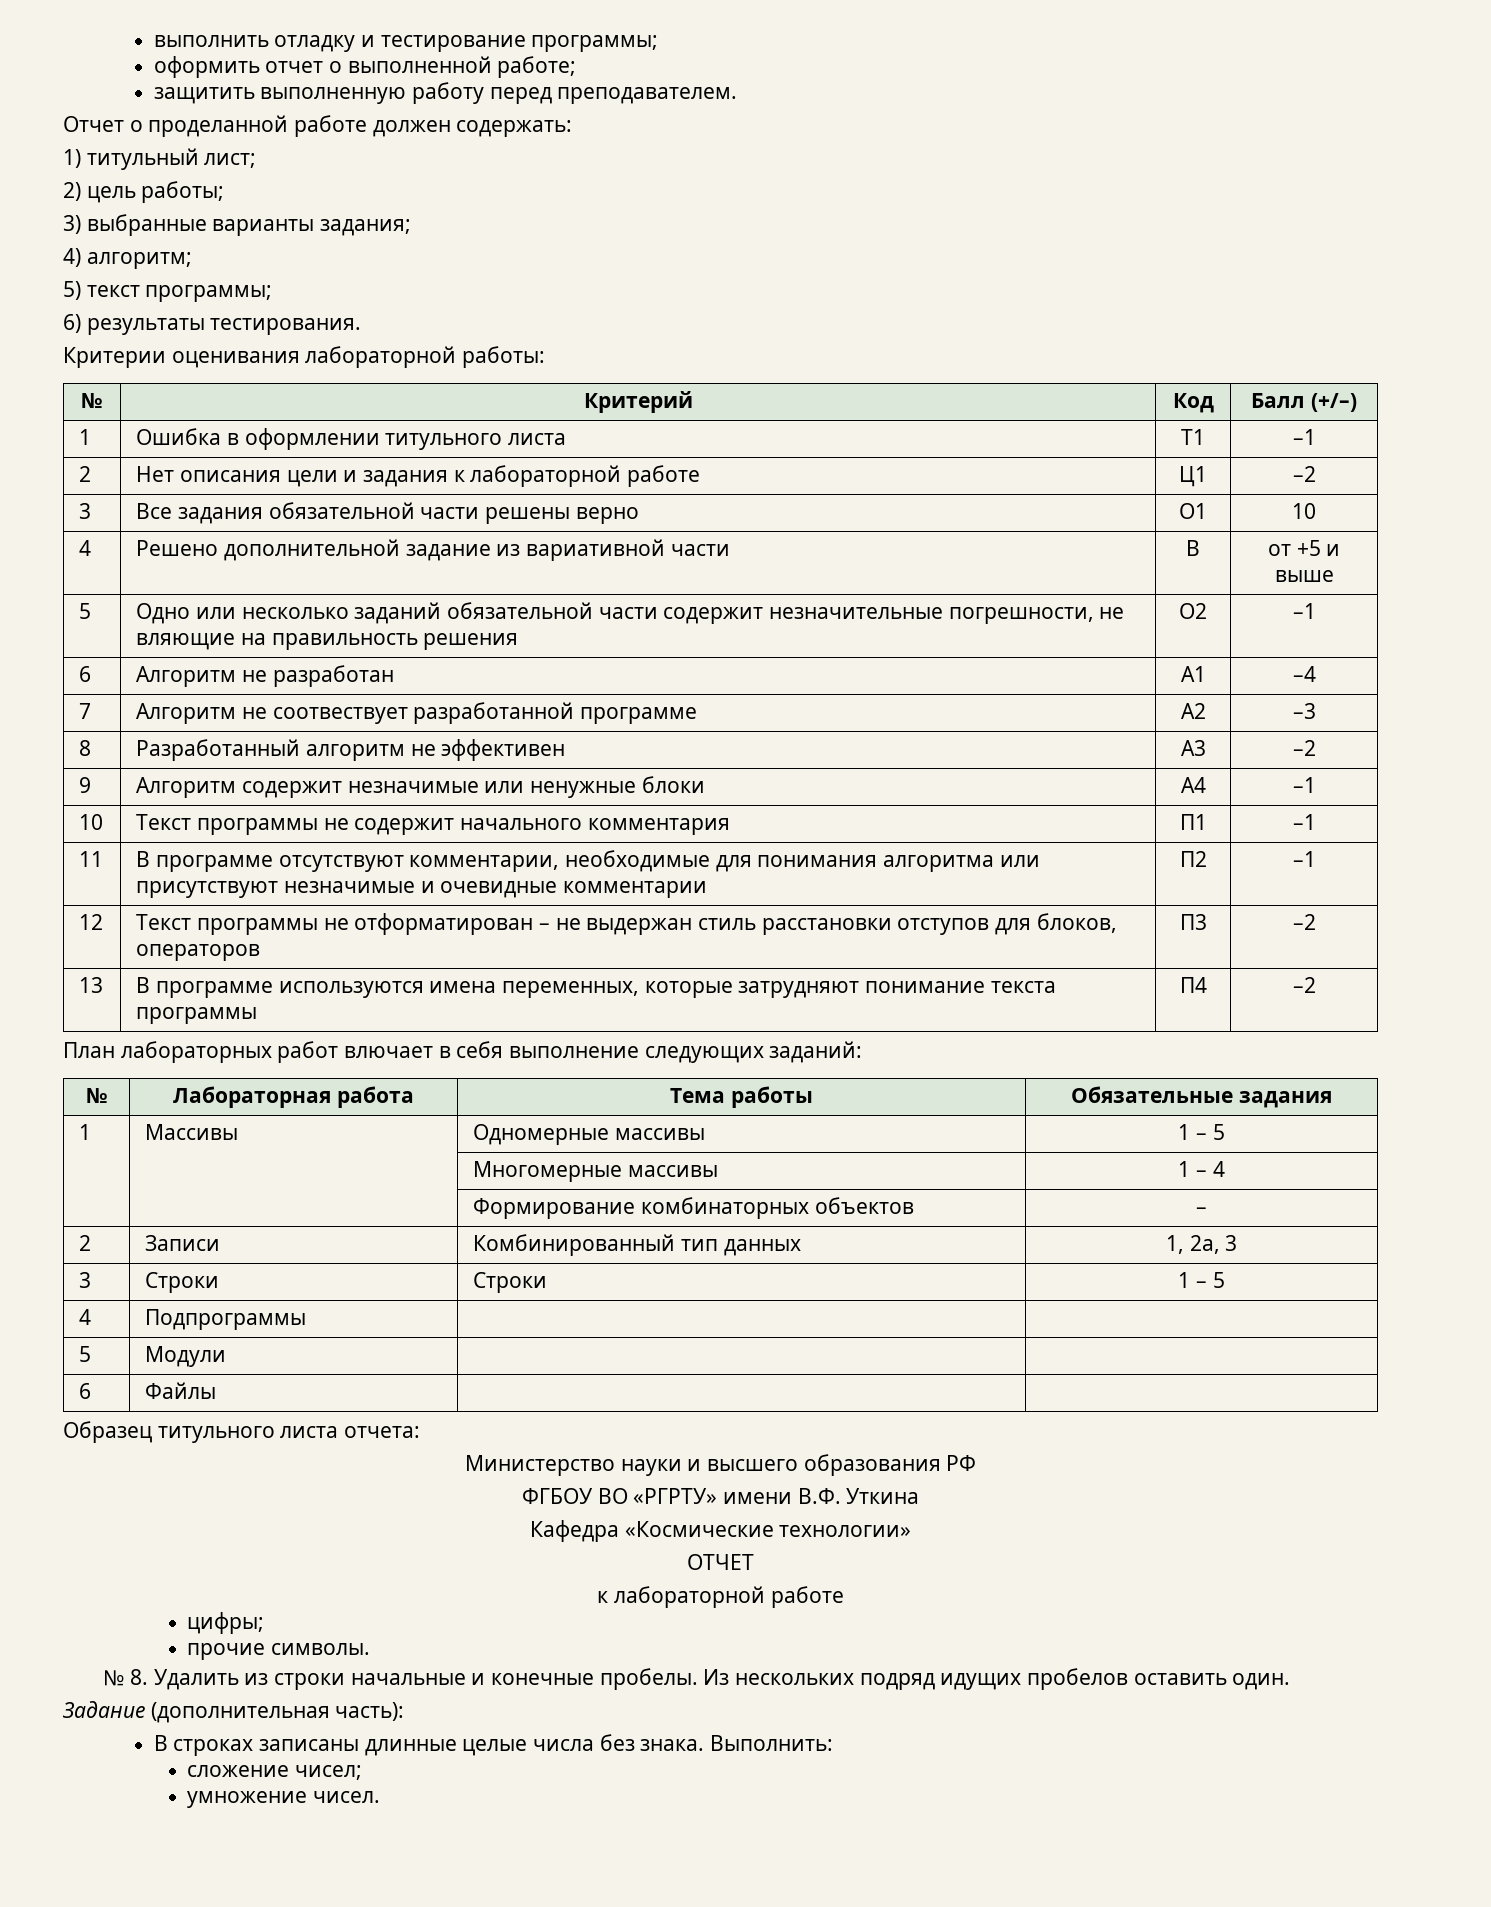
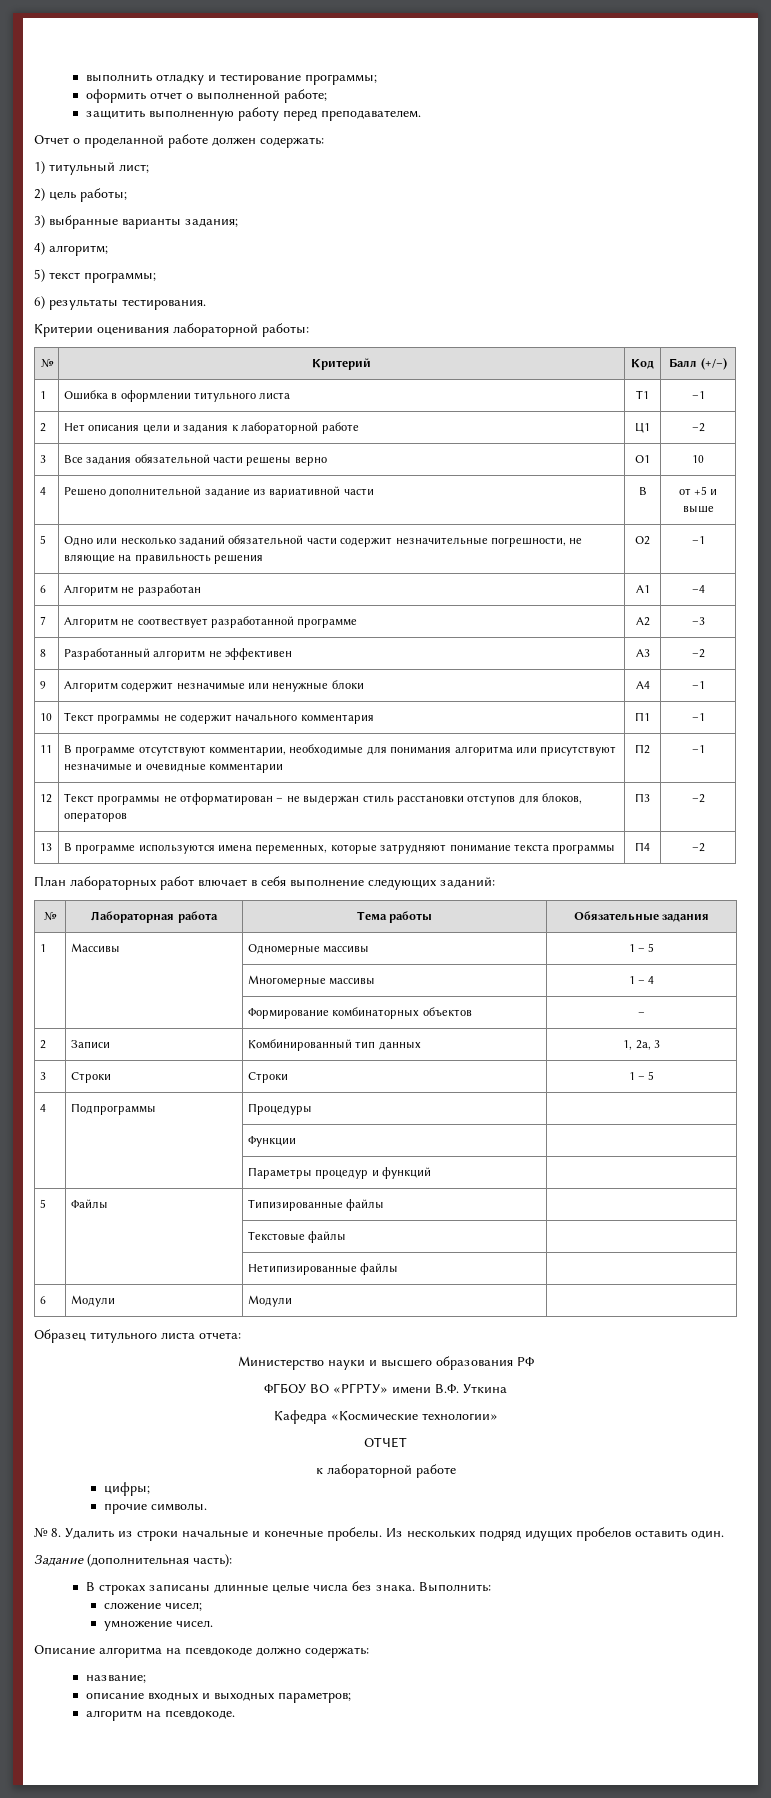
[79,1346,92,1362] [145,1346,227,1367] [79,1383,92,1399] [145,1382,217,1399] | // 5 | Модули | | // 6 | Файлы | -> [247,1103,312,1115] [247,1136,296,1147] [247,1167,432,1179] [39,1199,46,1208] [70,1199,108,1209] [247,1199,385,1211] [247,1231,347,1243] [247,1263,399,1275] [39,1296,46,1304] [70,1295,115,1307] [247,1295,292,1307] Процедуры | // | | Функции | // | | Параметры процедур и функций | // 5 | Файлы | Типизированные файлы | // | | Текстовые файлы | // | | Нетипизированные файлы | // 6 | Модули | Модули
(381, 1797) none -> [34,1645,369,1658] [85,1675,146,1683] [85,1692,351,1703] [85,1710,235,1721] // Описание алгоритма на псевдокоде должно содержать: // название; // описание входных и выходных параметров; // алгоритм на псевдокоде.

